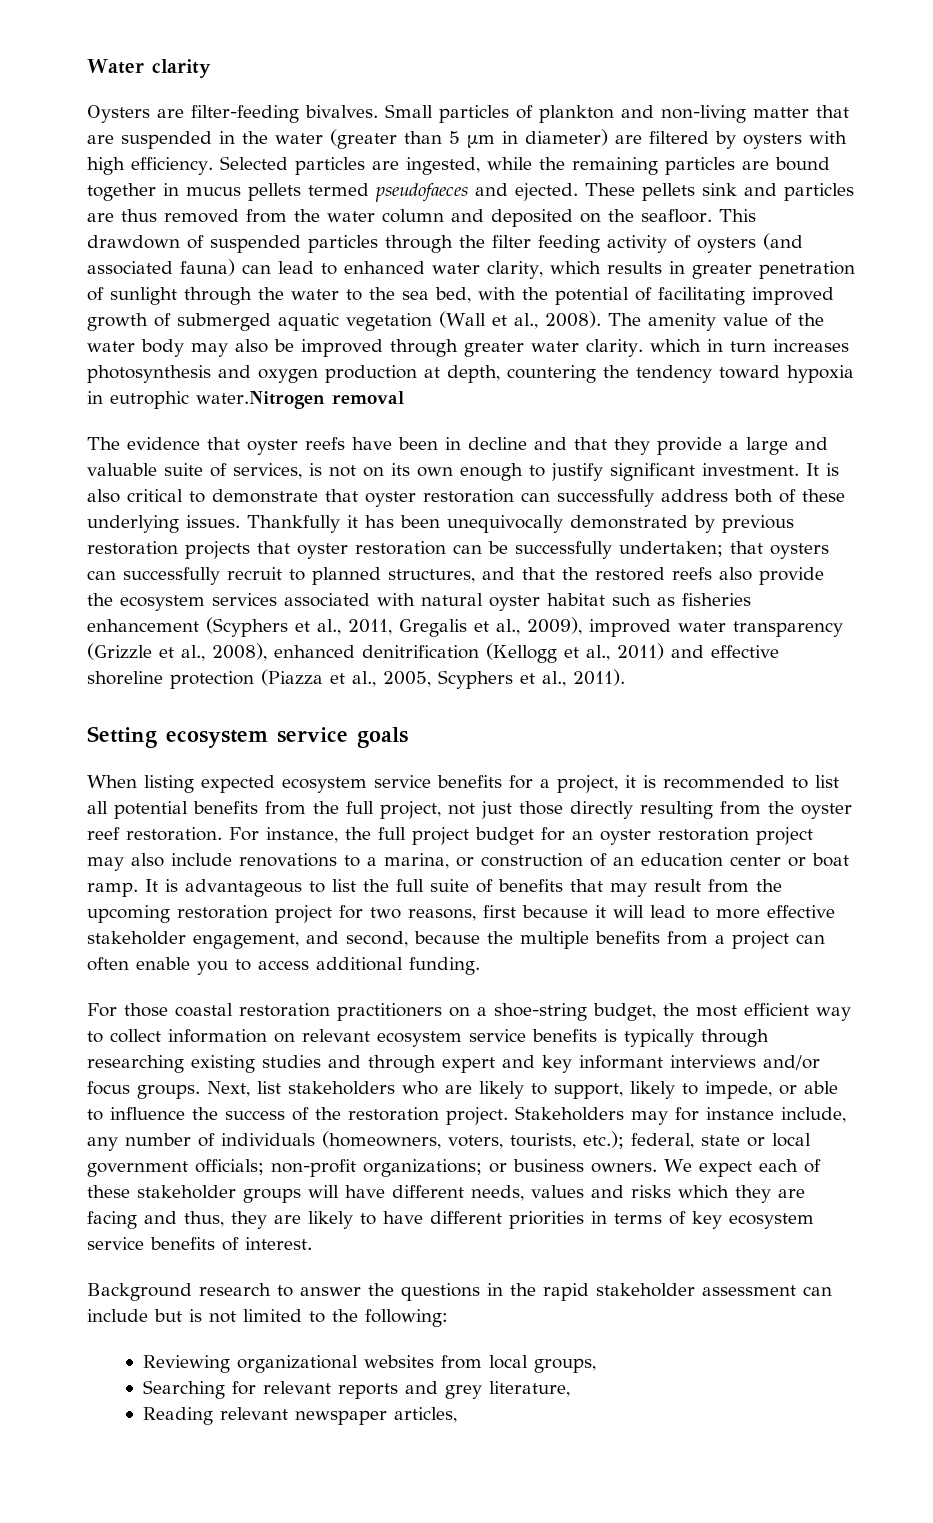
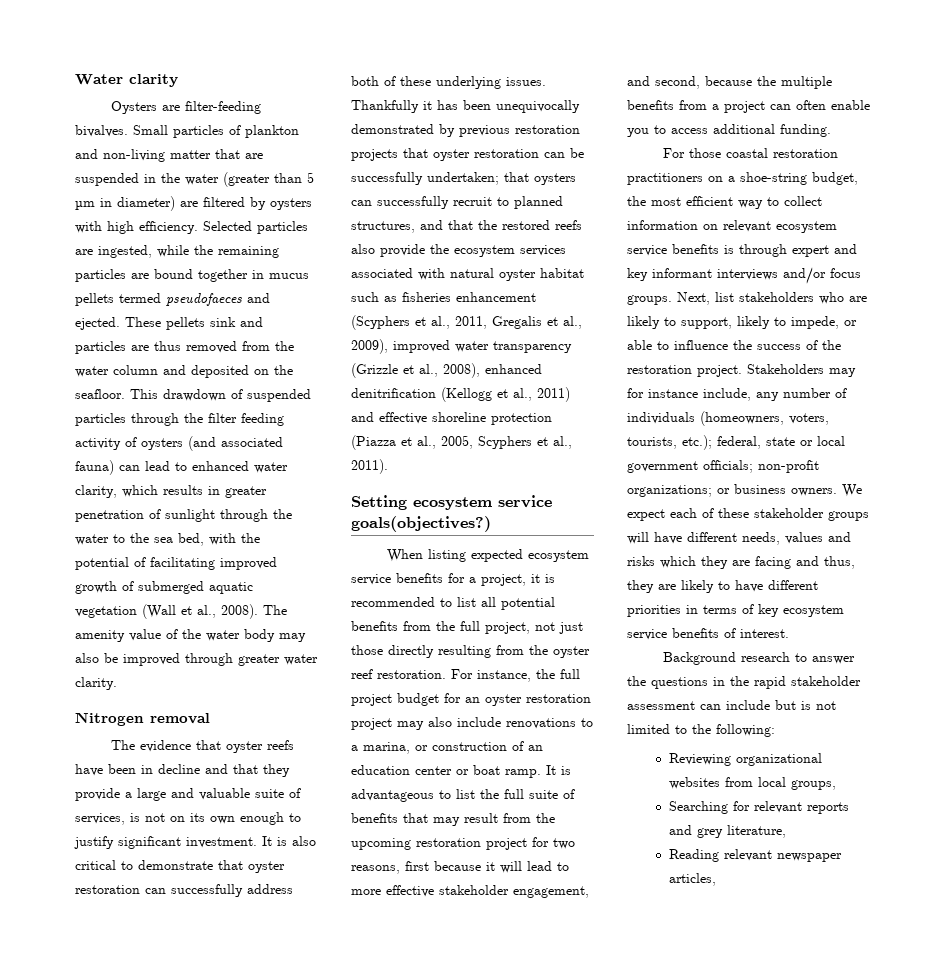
[649,339,849,352] [87,365,854,383] [87,391,325,409] which in turn increases photosynthesis and oxygen production at depth, countering the tendency toward hypoxia in eutrophic water.Nitrogen -> [75,712,144,726] // Nitrogen
[357,727,408,748] goals -> [351,516,491,532] goals(objectives?)
[624,1029,769,1047] [87,1055,361,1073] typically through researching existing studies and -> (734, 249) none

